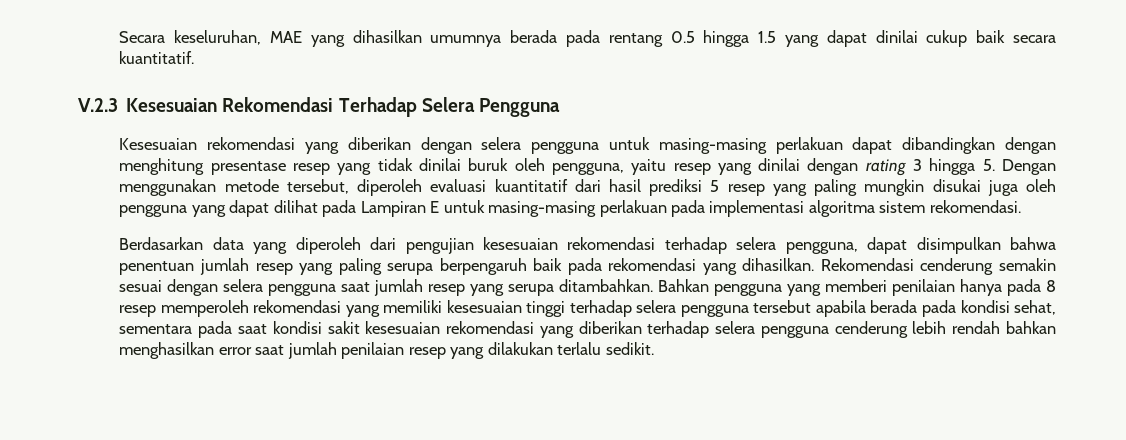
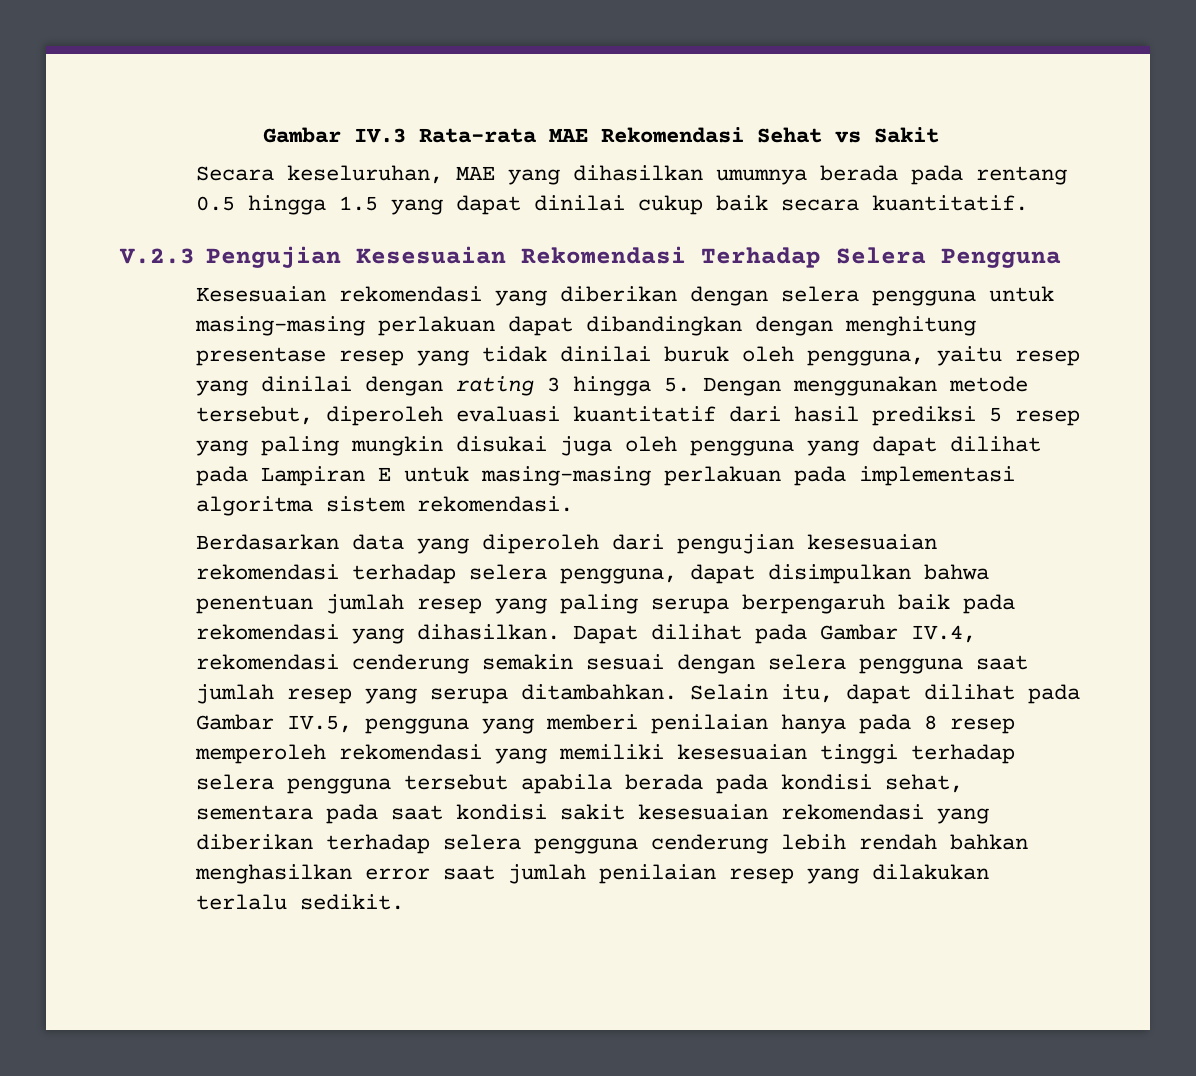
(119, 37) none -> [263,127,939,143] Gambar IV.3 Rata-rata MAE Rekomendasi Sehat vs Sakit //
(118, 105) none -> [206,246,342,268] Pengujian
[820,258,914,271] Rekomendasi -> [572,624,976,644] [195,654,339,670] Dapat dilihat pada Gambar IV.4, rekomendasi
[658,279,710,292] Bahkan -> [689,684,1080,704] [195,714,352,733] Selain itu, dapat dilihat pada Gambar IV.5,

